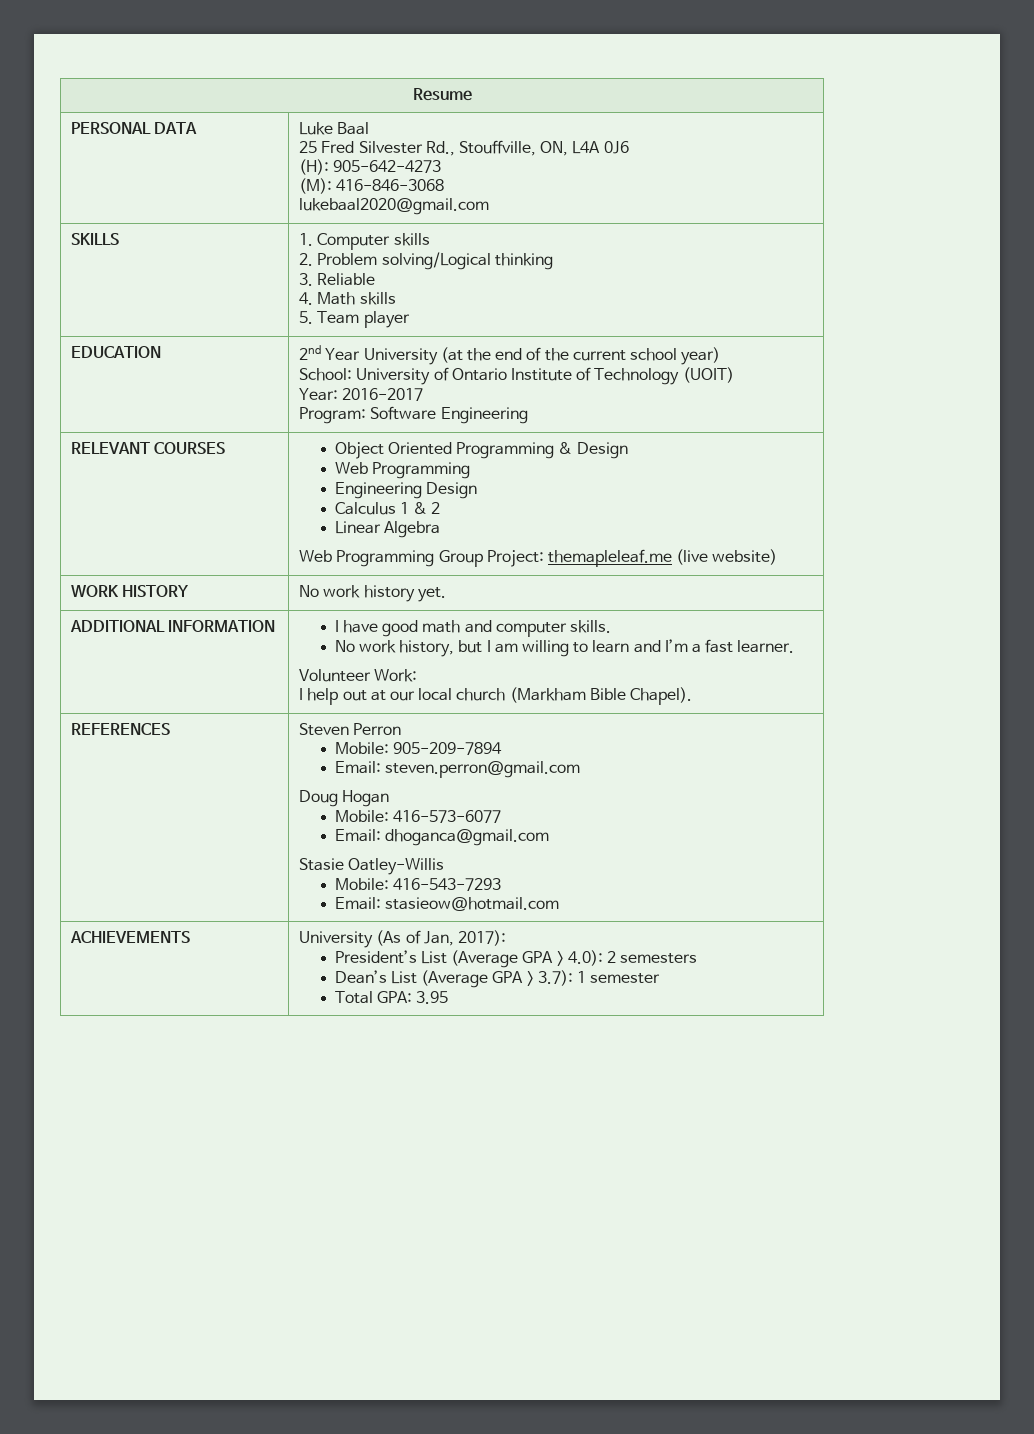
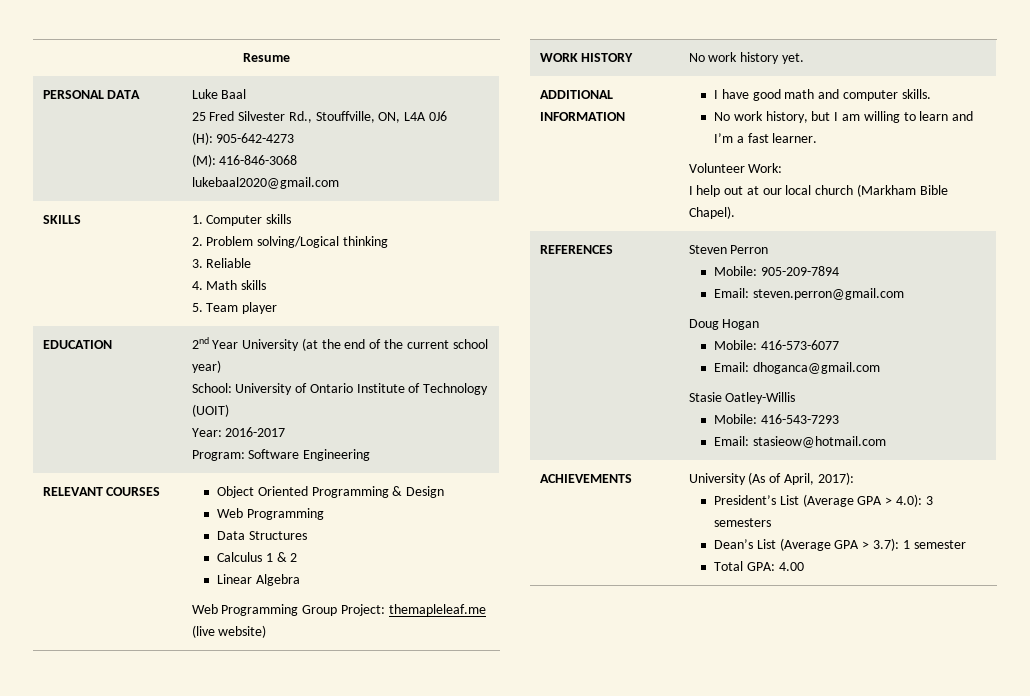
[334,482,478,499] Engineering Design -> [217,531,307,540] Data Structures
[423,931,454,946] Jan, -> [783,473,814,485] April,
[606,951,616,963] 2 -> [925,496,933,505] 3
[416,991,449,1004] 3.95 -> [778,562,804,571] 4.00

